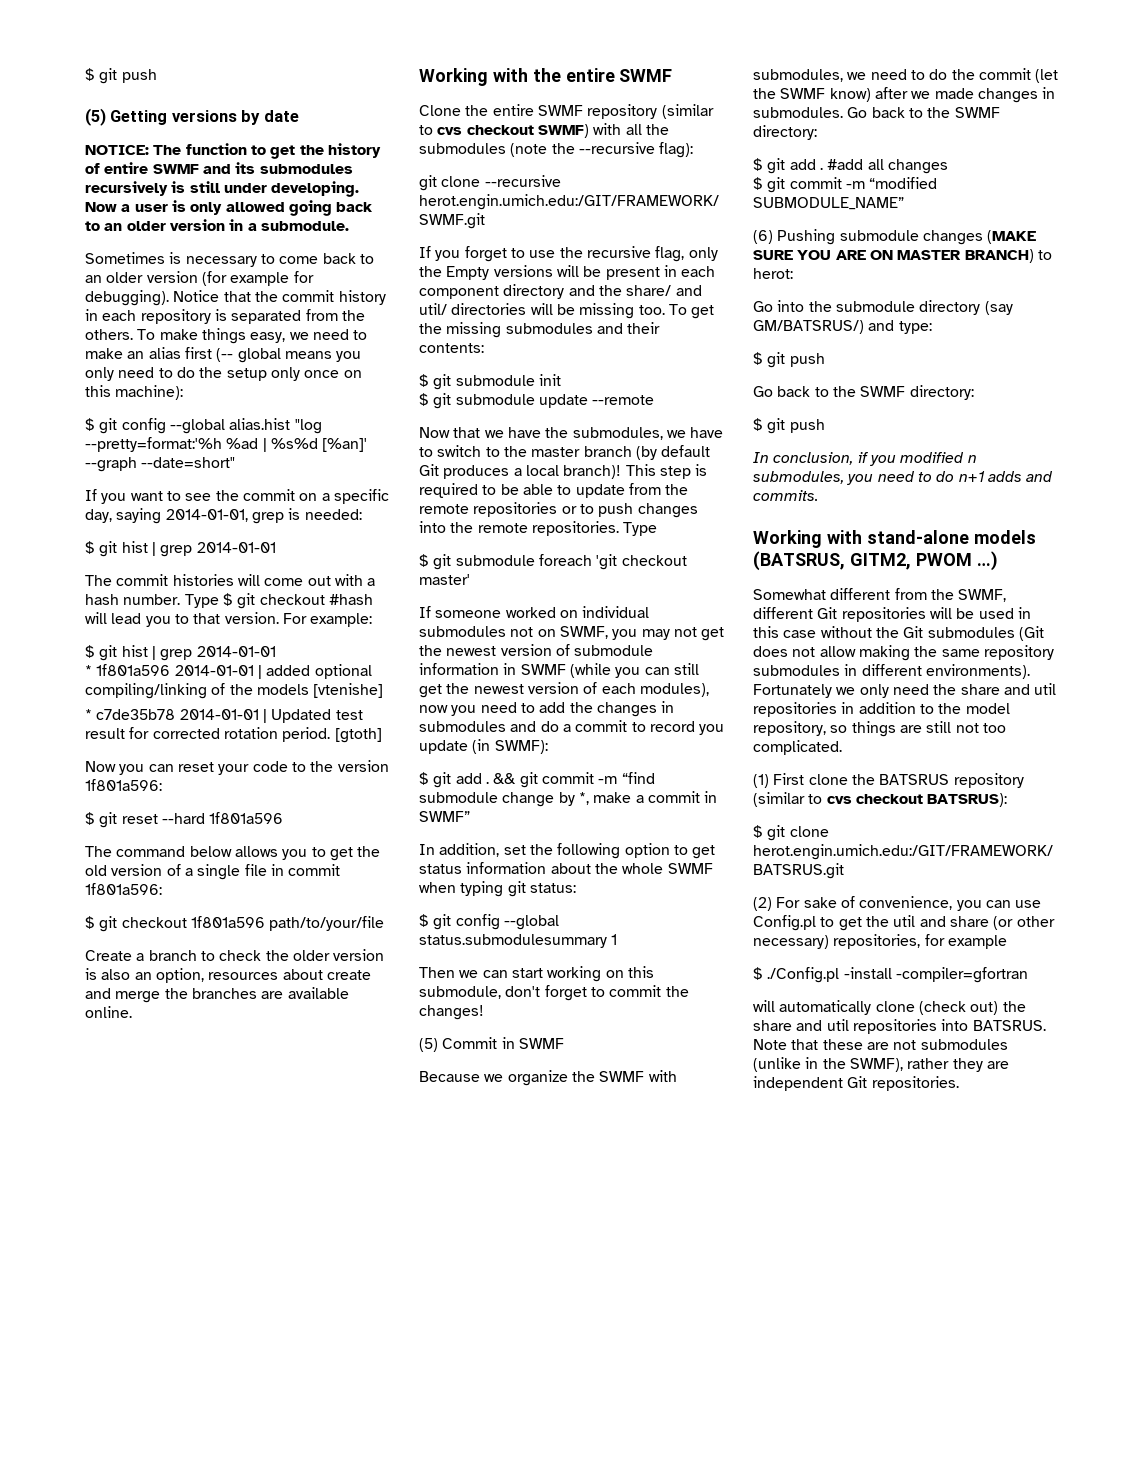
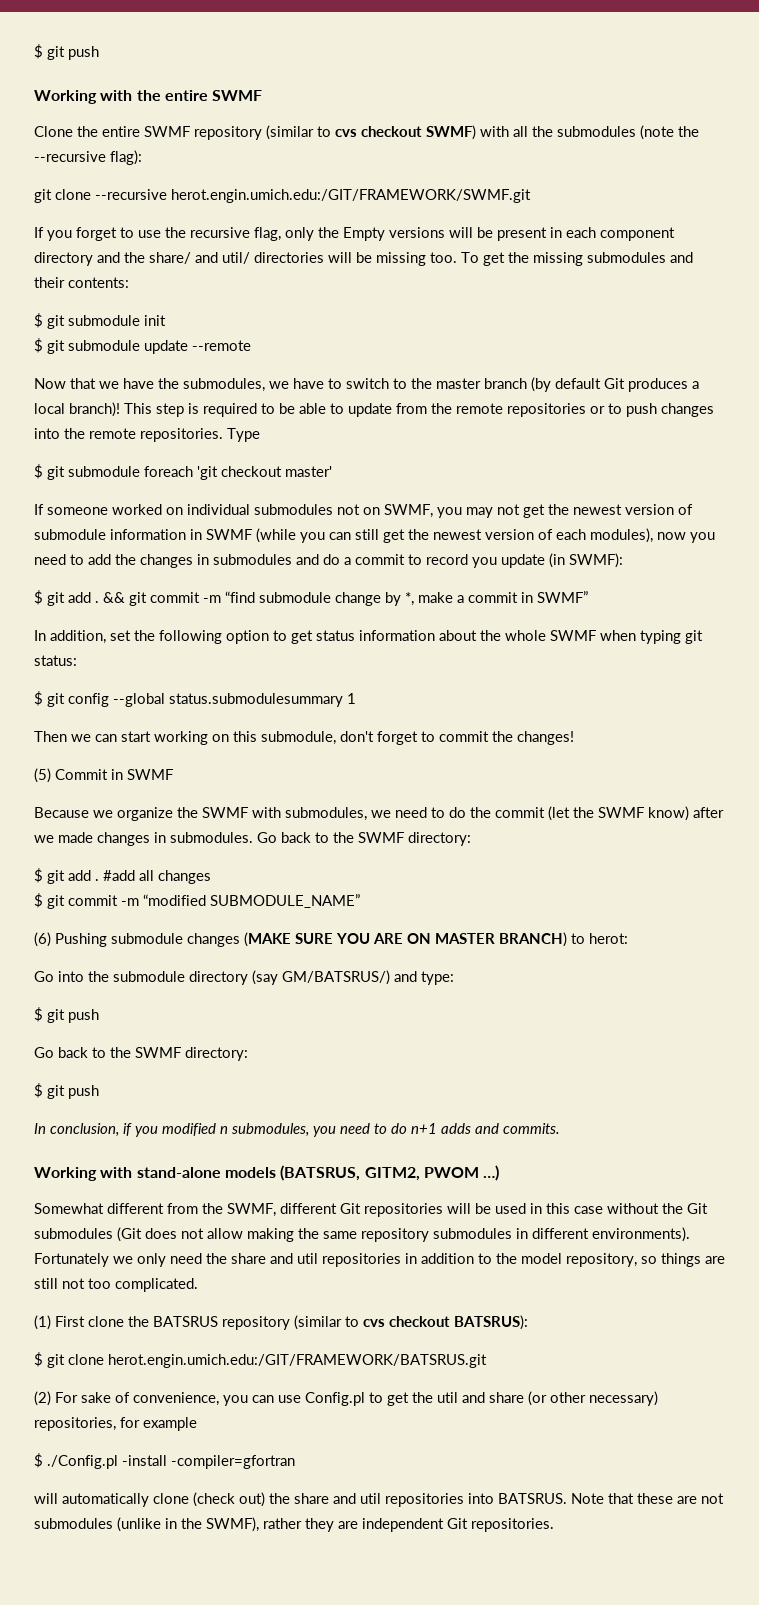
[85,68,157,84] [85,108,299,126] [85,143,381,159] [85,162,353,174] [85,181,360,197] [85,200,374,216] [85,219,349,231] [85,252,374,267] [85,271,314,286] [85,290,386,306] [85,309,365,324] [85,328,368,344] [85,347,362,363] [85,367,362,381] [85,385,184,400] [85,418,322,434] [85,437,368,452] [85,457,236,472] [85,489,389,504] [85,508,362,524] [85,541,276,557] [85,574,376,586] [85,593,373,609] [85,612,373,627] [85,645,276,661] [85,664,372,679] [85,683,384,699] [85,709,363,723] [85,727,382,743] [85,760,389,775] [85,779,162,791] [85,812,284,828] [85,846,381,861] [85,864,341,880] [85,883,162,895] [85,916,385,932] [85,949,385,961] [85,968,371,983] [85,987,349,1003] [85,1006,132,1018] $ git push // (5) Getting versions by date // NOTICE: The function to get the history of entire SWMF and its submodules recursively is still under developing. Now a user is only allowed going back to an older version in a submodule. // Sometimes is necessary to come back to an older version (for example for debugging). Notice that the commit history in each repository is separated from the others. To make things easy, we need to make an alias first (-- global means you only need to do the setup only once on this machine): // $ git config --global alias.hist "log --pretty=format:'%h %ad | %s%d [%an]' --graph --date=short" // If you want to see the commit on a specific day, saying 2014-01-01, grep is needed: // $ git hist | grep 2014-01-01 // The commit histories will come out with a hash number. Type $ git checkout #hash will lead you to that version. For example: // $ git hist | grep 2014-01-01 // * 1f801a596 2014-01-01 | added optional compiling/linking of the models [vtenishe] // * c7de35b78 2014-01-01 | Updated test result for corrected rotation period. [gtoth] // Now you can reset your code to the version 1f801a596: // $ git reset --hard 1f801a596 // The command below allows you to get the old version of a single file in commit 1f801a596: // $ git checkout 1f801a596 path/to/your/file // Create a branch to check the older version is also an option, resources about create and merge the branches are available online. -> [34,44,99,60] $ git push

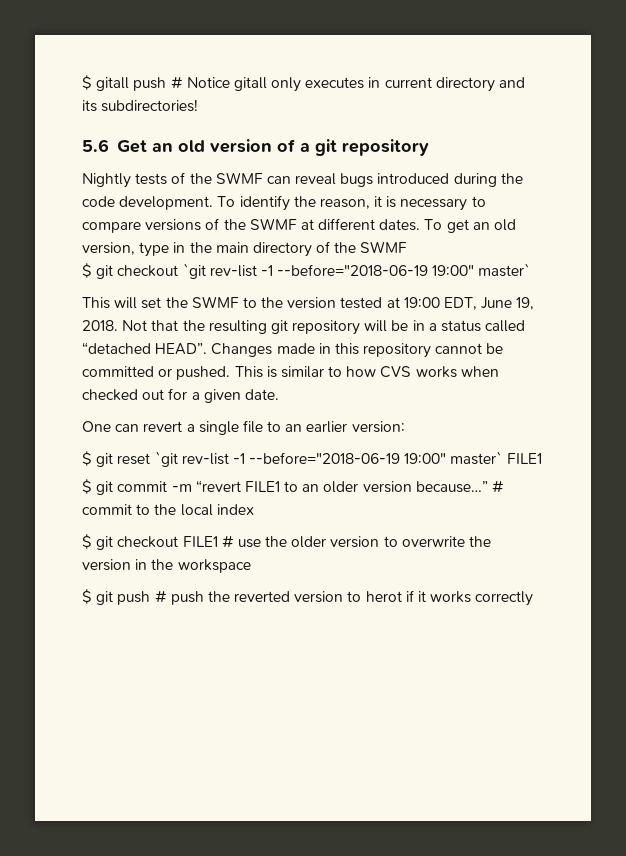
[34,44,99,60] [34,90,263,104] [34,125,699,140] [34,150,142,165] [34,189,531,203] [34,227,675,241] [34,252,693,266] [34,277,129,288] [34,313,166,329] [34,338,251,354] [34,377,699,392] [34,402,714,417] [34,428,260,442] [34,464,332,480] [34,504,693,518] [34,528,715,543] [34,553,623,568] [34,590,588,606] [34,630,703,644] [34,655,77,666] [34,691,356,707] [34,731,574,745] [34,768,173,783] [34,806,724,821] [34,832,471,846] [34,868,211,884] [34,893,360,909] [34,932,628,947] [34,970,454,985] [34,1007,99,1023] [34,1047,248,1061] [34,1083,99,1099] [34,1123,560,1137] [34,1165,500,1181] [34,1203,708,1217] [34,1227,690,1242] [34,1253,725,1267] [34,1278,198,1292] [34,1315,528,1330] [34,1352,487,1368] [34,1391,658,1406] [34,1417,197,1431] [34,1453,295,1469] [34,1492,724,1507] [34,1517,554,1532] $ git push // Working with the entire SWMF // Clone the entire SWMF repository (similar to cvs checkout SWMF) with all the submodules (note the --recursive flag): // git clone --recursive herot.engin.umich.edu:/GIT/FRAMEWORK/SWMF.git // If you forget to use the recursive flag, only the Empty versions will be present in each component directory and the share/ and util/ directories will be missing too. To get the missing submodules and their contents: // $ git submodule init // $ git submodule update --remote // Now that we have the submodules, we have to switch to the master branch (by default Git produces a local branch)! This step is required to be able to update from the remote repositories or to push changes into the remote repositories. Type // $ git submodule foreach 'git checkout master' // If someone worked on individual submodules not on SWMF, you may not get the newest version of submodule information in SWMF (while you can still get the newest version of each modules), now you need to add the changes in submodules and do a commit to record you update (in SWMF): // $ git add . && git commit -m “find submodule change by *, make a commit in SWMF” // In addition, set the following option to get status information about the whole SWMF when typing git status: // $ git config --global status.submodulesummary 1 // Then we can start working on this submodule, don't forget to commit the changes! // (5) Commit in SWMF // Because we organize the SWMF with submodules, we need to do the commit (let the SWMF know) after we made changes in submodules. Go back to the SWMF directory: // $ git add . #add all changes // $ git commit -m “modified SUBMODULE_NAME” // (6) Pushing submodule changes (MAKE SURE YOU ARE ON MASTER BRANCH) to herot: // Go into the submodule directory (say GM/BATSRUS/) and type: // $ git push // Go back to the SWMF directory: // $ git push // In conclusion, if you modified n submodules, you need to do n+1 adds and commits. // Working with stand-alone models (BATSRUS, GITM2, PWOM …) // Somewhat different from the SWMF, different Git repositories will be used in this case without the Git submodules (Git does not allow making the same repository submodules in different environments). Fortunately we only need the share and util repositories in addition to the model repository, so things are still not too complicated. // (1) First clone the BATSRUS repository (similar to cvs checkout BATSRUS): // $ git clone herot.engin.umich.edu:/GIT/FRAMEWORK/BATSRUS.git // (2) For sake of convenience, you can use Config.pl to get the util and share (or other necessary) repositories, for example // $ ./Config.pl -install -compiler=gfortran // will automatically clone (check out) the share and util repositories into BATSRUS. Note that these are not submodules (unlike in the SWMF), rather they are independent Git repositories. -> [82,75,526,92] [82,99,199,112] [82,139,429,156] [82,172,523,188] [82,195,486,211] [82,218,517,233] [82,241,408,257] [82,263,531,279] [82,296,535,310] [82,320,526,335] [82,342,504,358] [82,366,499,380] [82,388,279,403] [82,420,405,435] [82,451,542,467] [82,479,505,495] [82,504,254,516] [82,534,492,550] [82,559,251,573] [82,589,534,606] $ gitall push # Notice gitall only executes in current directory and its subdirectories! // 5.6 Get an old version of a git repository // Nightly tests of the SWMF can reveal bugs introduced during the code development. To identify the reason, it is necessary to compare versions of the SWMF at different dates. To get an old version, type in the main directory of the SWMF // $ git checkout `git rev-list -1 --before="2018-06-19 19:00" master` // This will set the SWMF to the version tested at 19:00 EDT, June 19, 2018. Not that the resulting git repository will be in a status called “detached HEAD”. Changes made in this repository cannot be committed or pushed. This is similar to how CVS works when checked out for a given date. // One can revert a single file to an earlier version: // $ git reset `git rev-list -1 --before="2018-06-19 19:00" master` FILE1 // $ git commit -m “revert FILE1 to an older version because…” # commit to the local index // $ git checkout FILE1 # use the older version to overwrite the version in the workspace // $ git push # push the reverted version to herot if it works correctly

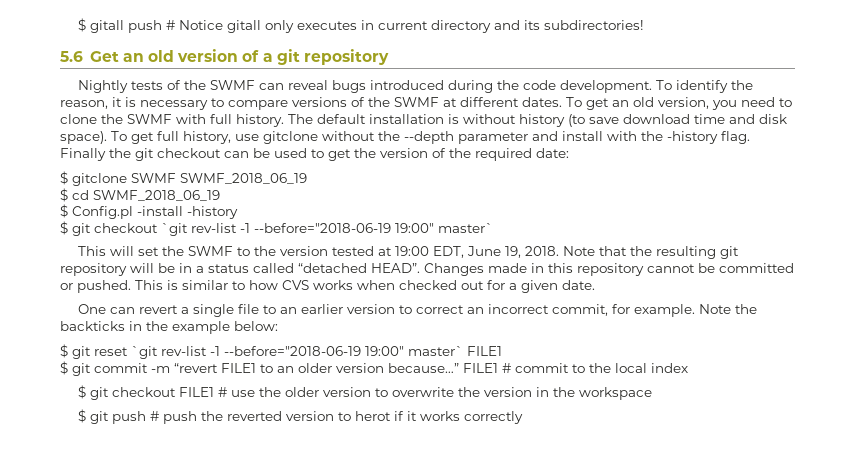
[139,241,408,257] type in the main directory of the SWMF -> [712,97,792,110] [60,114,787,127] [60,131,750,144] [60,148,569,161] [60,171,307,186] [60,188,220,202] [60,204,238,219] you need to clone the SWMF with full history. The default installation is without history (to save download time and disk space). To get full history, use gitclone without the --depth parameter and install with the -history flag. Finally the git checkout can be used to get the version of the required date: // $ gitclone SWMF SWMF_2018_06_19 // $ cd SWMF_2018_06_19 // $ Config.pl -install -history
[122,320,148,331] Not -> [562,246,595,256] Note
[351,421,405,433] version: -> [346,304,757,317] [60,321,278,334] version to correct an incorrect commit, for example. Note the backticks in the example below:
(488, 487) none -> [463,363,498,373] FILE1

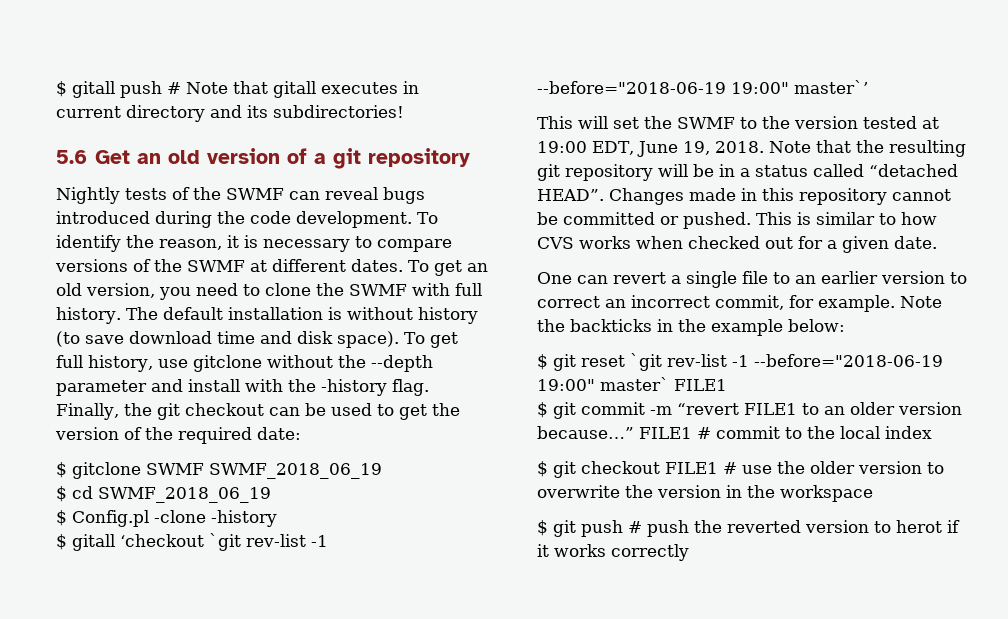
[178,20,294,33] Notice gitall only -> [186,81,316,98] Note that gitall
[60,148,106,161] Finally -> [56,403,119,420] Finally,
[137,206,183,216] -install -> [154,510,206,523] -clone
[72,223,493,236] git checkout `git rev-list -1 --before="2018-06-19 19:00" master` -> [72,533,328,551] [537,80,868,94] gitall ‘checkout `git rev-list -1 --before="2018-06-19 19:00" master`’

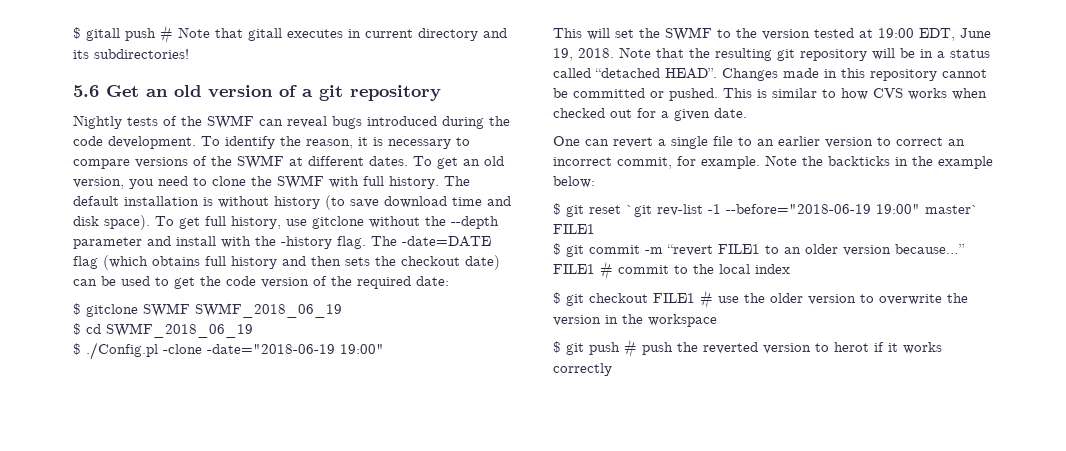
[56,403,264,420] Finally, the git checkout -> [371,236,491,247] [73,255,500,270] The -date=DATE flag (which obtains full history and then sets the checkout date)
(460, 409) none -> [226,276,256,286] code
[72,510,277,527] [56,533,328,551] [537,80,868,94] Config.pl -clone -history // $ gitall ‘checkout `git rev-list -1 --before="2018-06-19 19:00" master`’ -> [86,342,384,360] ./Config.pl -clone -date="2018-06-19 19:00"

